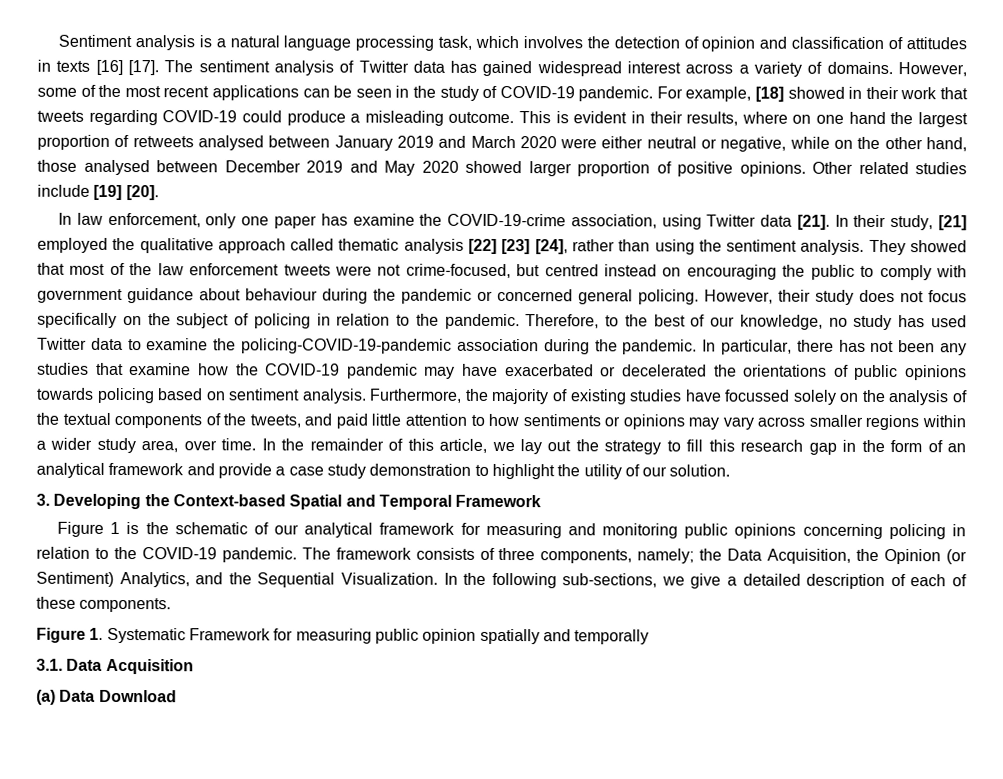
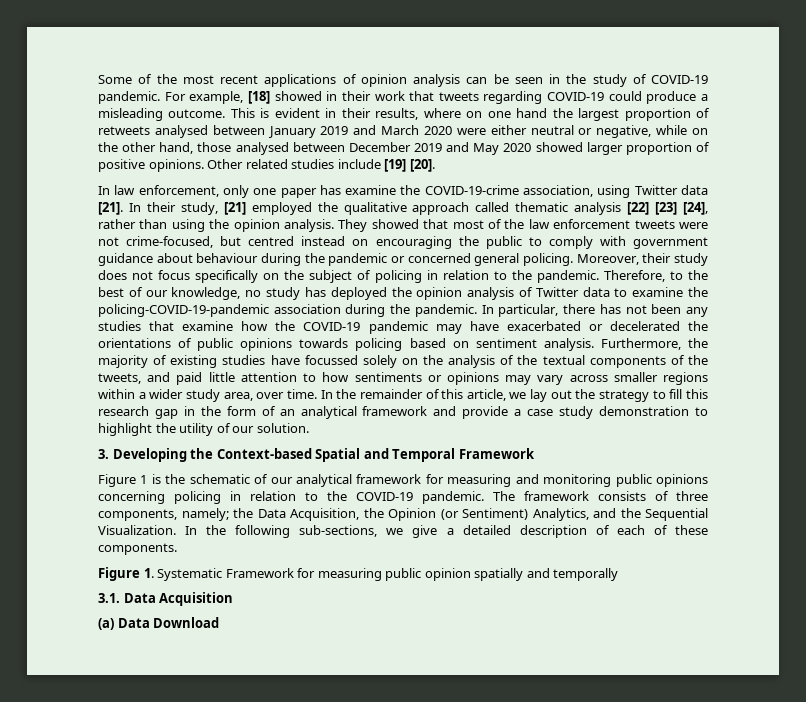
[58,34,968,52] [37,59,967,77] [37,87,77,97] Sentiment analysis is a natural language processing task, which involves the detection of opinion and classification of attitudes in texts [16] [17]. The sentiment analysis of Twitter data has gained widespread interest across a variety of domains. However, some -> [98,75,132,84] Some
(299, 93) none -> [342,74,460,87] of opinion analysis
[726,239,798,252] sentiment -> [233,219,280,232] opinion
[704,289,773,304] However, -> [576,254,639,265] Moreover,
[931,315,968,328] used -> [330,287,533,300] deployed the opinion analysis of

